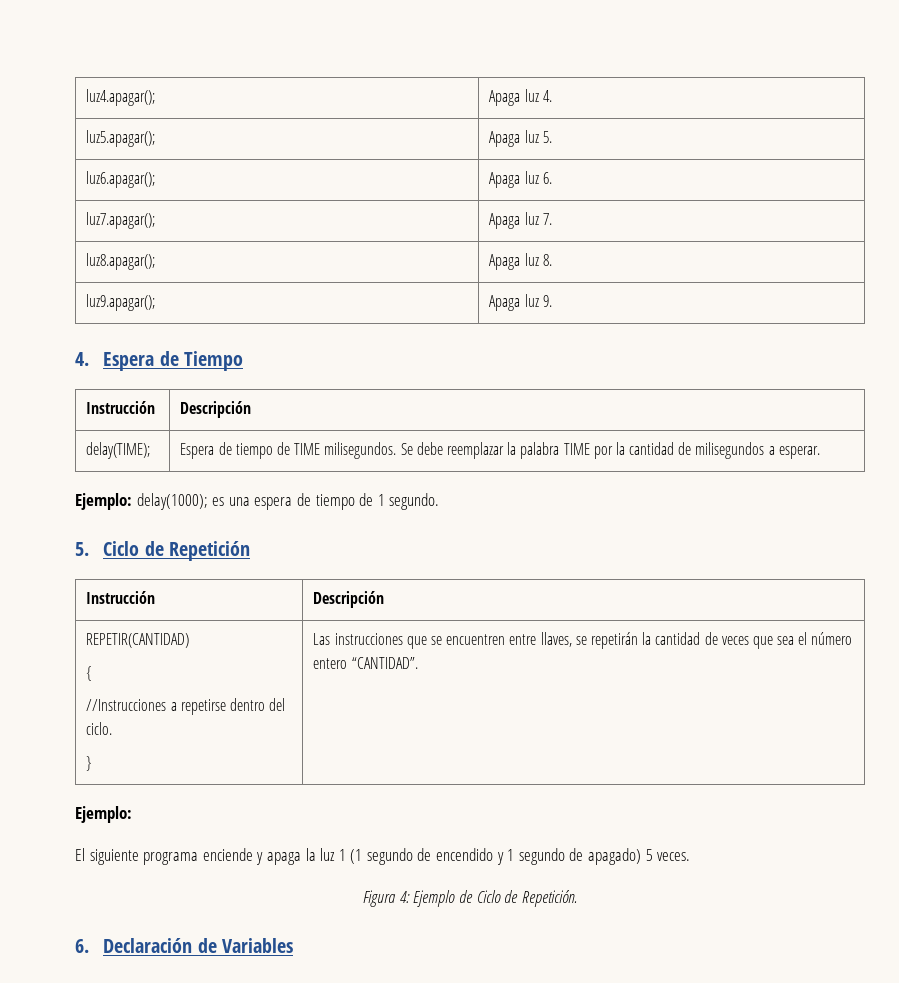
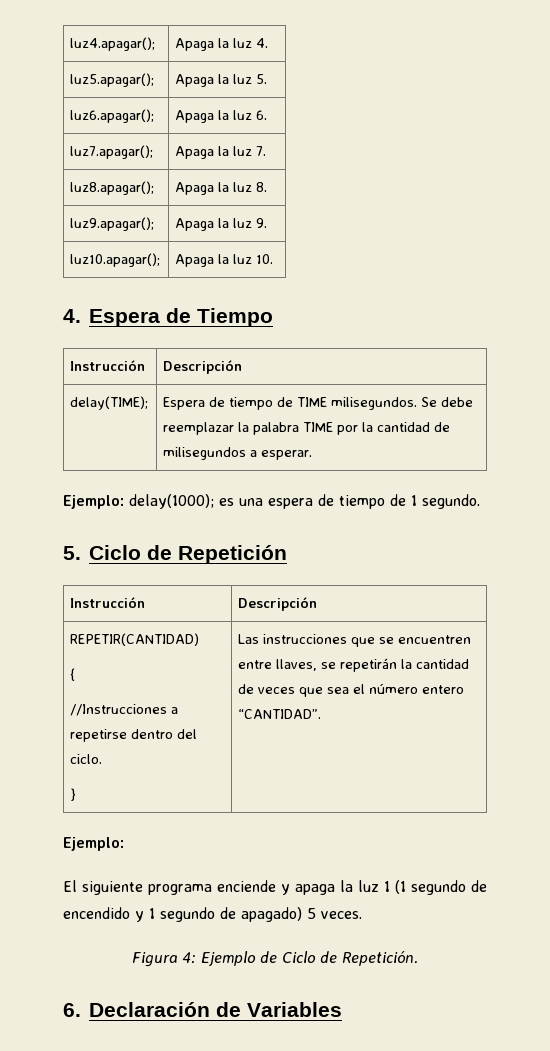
(521, 98) none -> [218,38,230,48] la
(521, 139) none -> [218,74,230,84] la
(521, 180) none -> [218,110,230,120] la
(521, 221) none -> [218,146,230,156] la
(521, 262) none -> [218,182,230,192] la
(521, 303) none -> [218,218,230,228] la
(552, 301) none -> [70,253,161,267] [175,254,274,267] // luz10.apagar(); | Apaga la luz 10.

